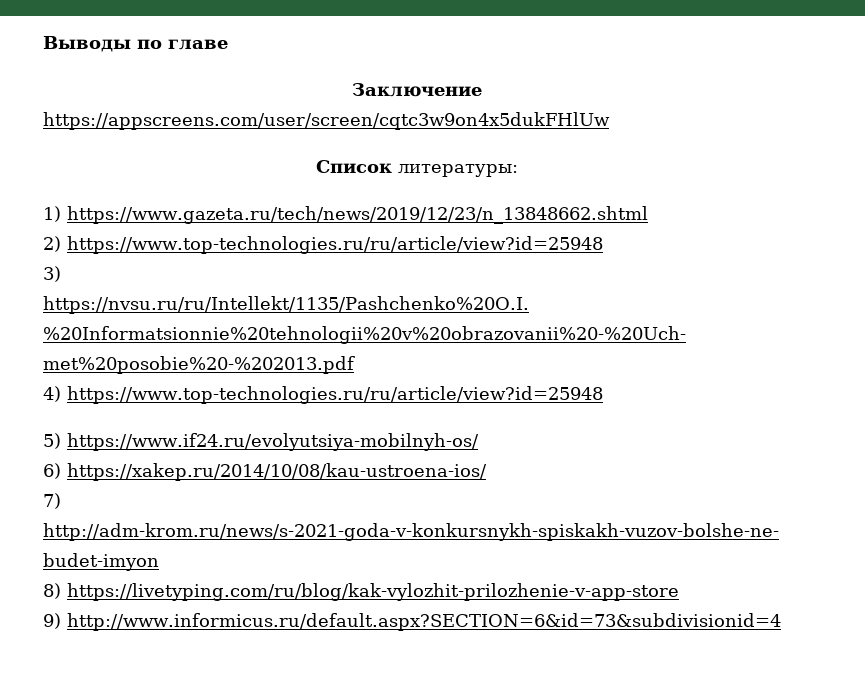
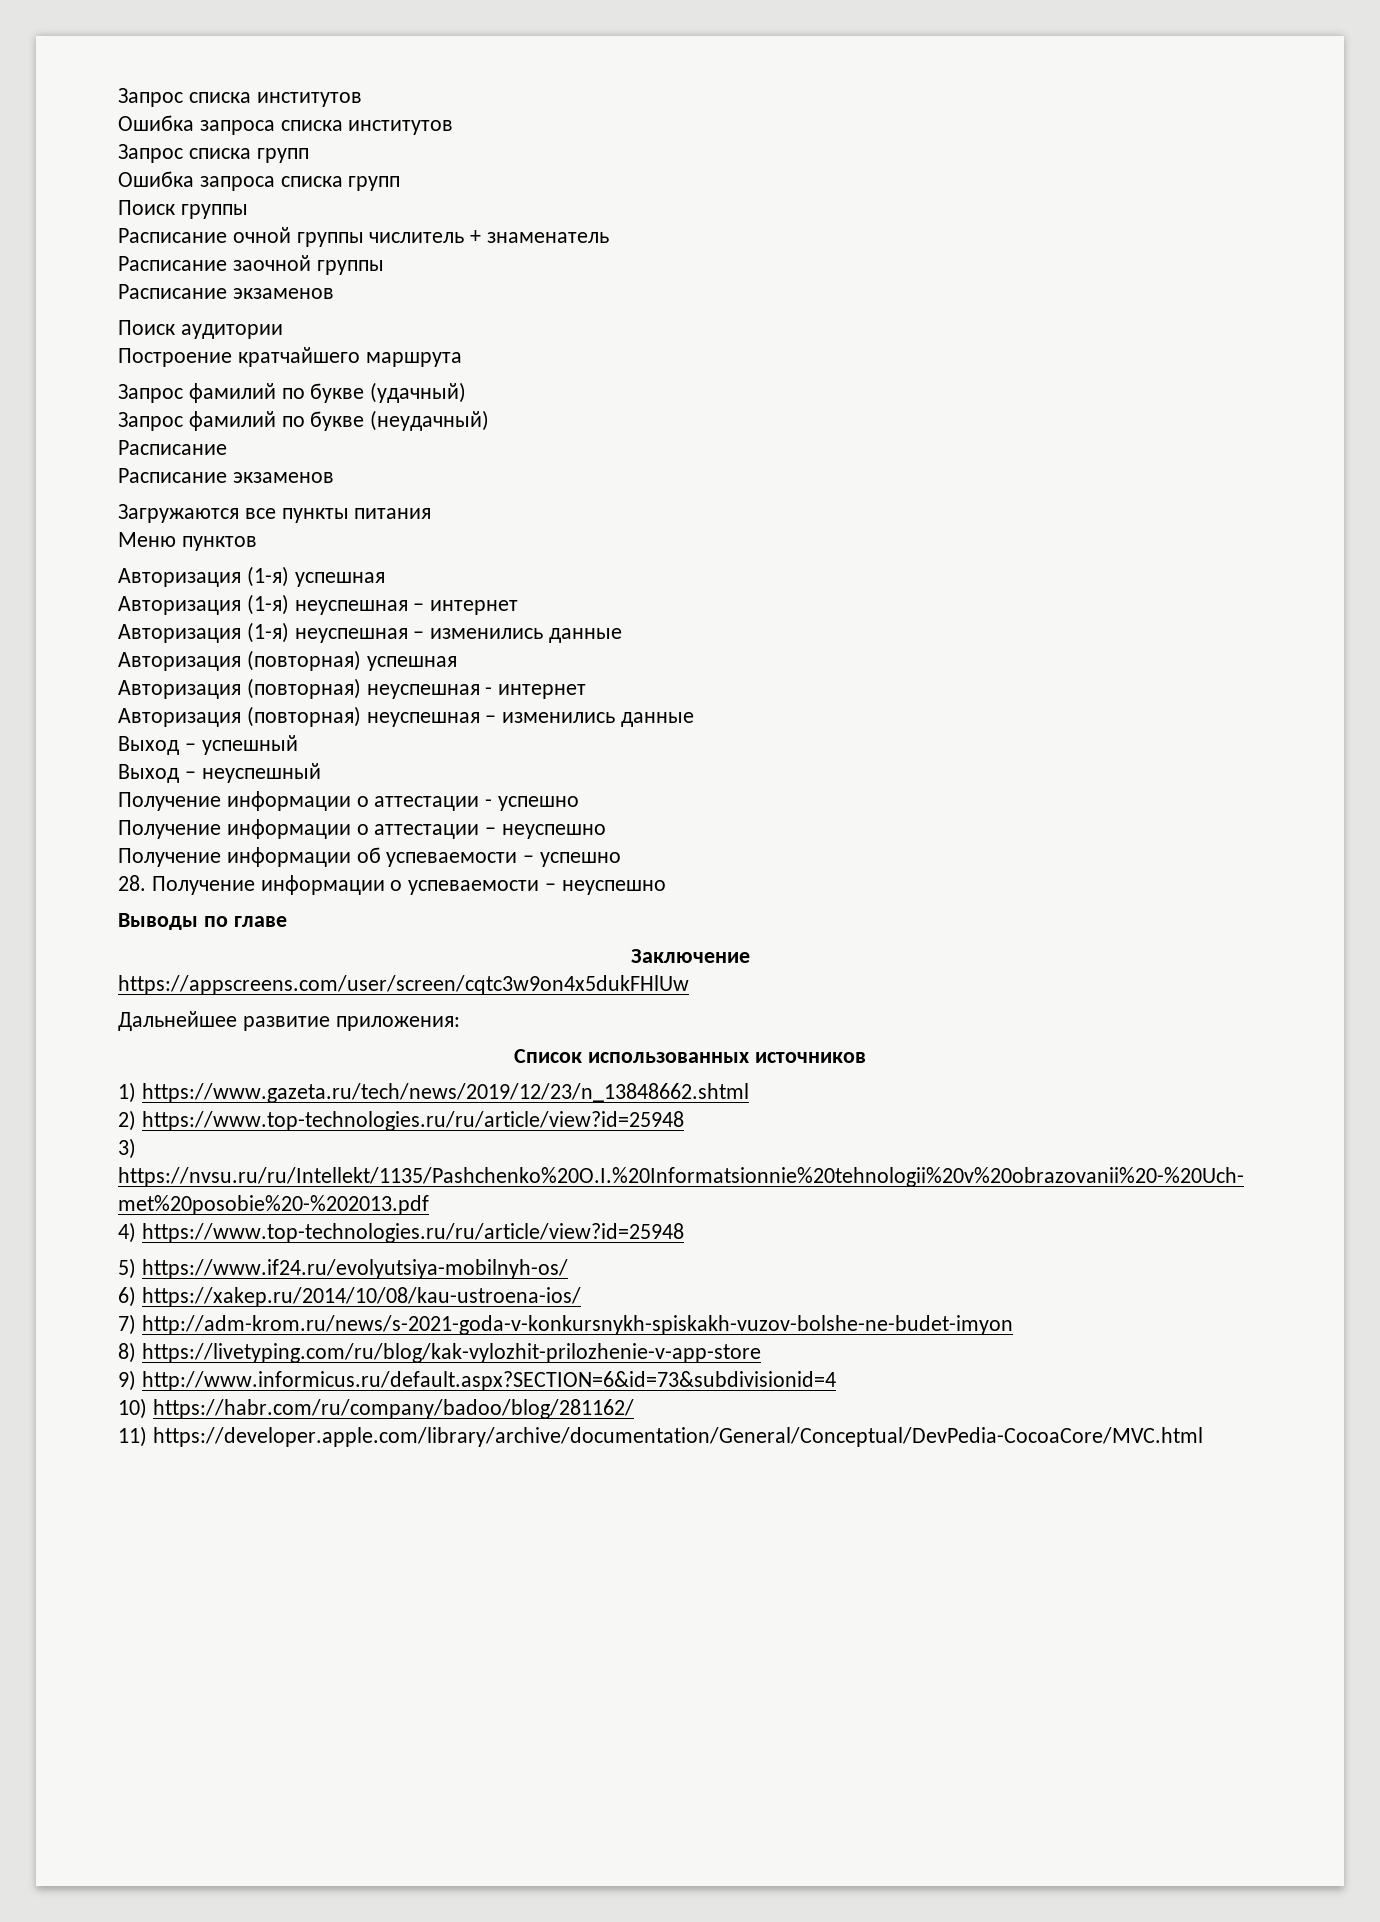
(43, 44) none -> [118,88,362,107] [118,115,454,135] [118,144,309,163] [118,171,401,191] [118,200,248,219] [118,227,610,247] [118,255,384,275] [118,284,334,299] [118,320,283,339] [118,347,462,367] [118,382,467,403] [118,410,490,431] [118,440,227,455] [118,468,334,483] [118,504,432,523] [118,532,257,551] [118,566,385,587] [118,594,519,615] [118,622,623,643] [118,650,457,671] [118,678,587,699] [118,706,695,727] [118,735,298,755] [118,763,321,783] [118,791,580,811] [118,819,607,839] [118,847,622,867] [118,875,666,895] Запрос списка институтов // Ошибка запроса списка институтов // Запрос списка групп // Ошибка запроса списка групп // Поиск группы // Расписание очной группы числитель + знаменатель // Расписание заочной группы // Расписание экзаменов // Поиск аудитории // Построение кратчайшего маршрута // Запрос фамилий по букве (удачный) // Запрос фамилий по букве (неудачный) // Расписание // Расписание экзаменов // Загружаются все пункты питания // Меню пунктов // Авторизация (1-я) успешная // Авторизация (1-я) неуспешная – интернет // Авторизация (1-я) неуспешная – изменились данные // Авторизация (повторная) успешная // Авторизация (повторная) неуспешная - интернет // Авторизация (повторная) неуспешная – изменились данные // Выход – успешный // Выход – неуспешный // Получение информации о аттестации - успешно // Получение информации о аттестации – неуспешно // Получение информации об успеваемости – успешно // 28. Получение информации о успеваемости – неуспешно //
(610, 121) none -> [118,1011,460,1031] // Дальнейшее развитие приложения:
[397,164,518,177] литературы: -> [588,1052,866,1063] использованных источников
(781, 622) none -> [118,1398,634,1419] [118,1426,1203,1447] // 10) https://habr.com/ru/company/badoo/blog/281162/ // 11) https://developer.apple.com/library/archive/documentation/General/Conceptual/DevPedia-CocoaCore/MVC.html

